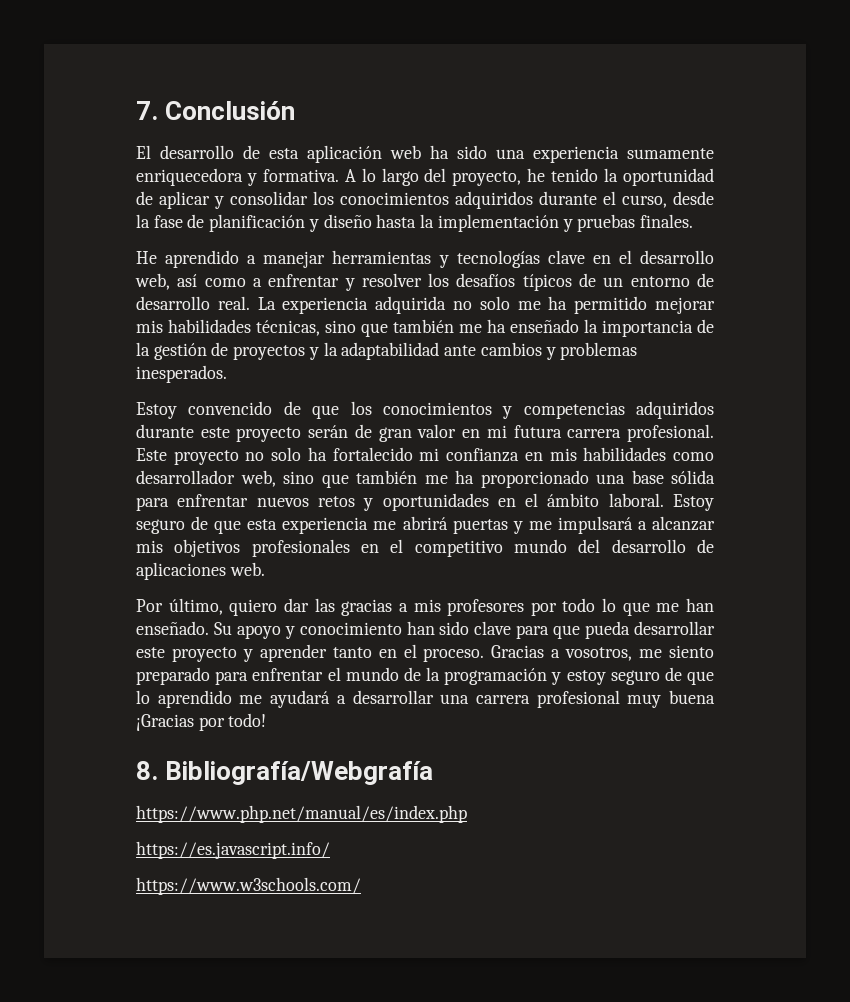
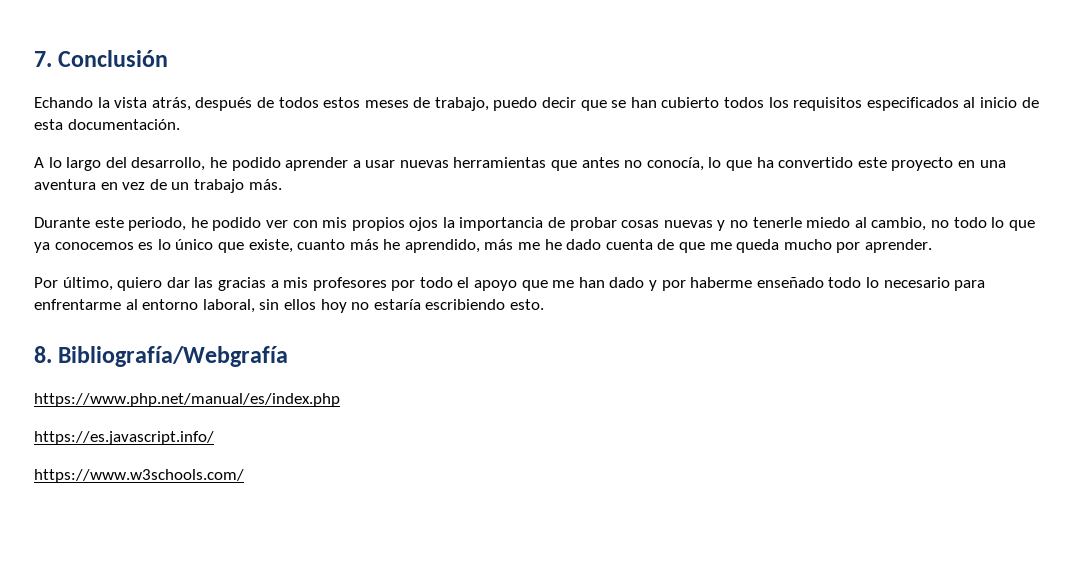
[136,145,714,163] [136,168,715,186] [136,191,714,209] [136,214,693,232] [136,250,715,268] [135,273,715,291] [136,296,716,314] [136,319,714,337] [136,342,638,360] [136,365,227,383] [136,401,714,419] [136,424,715,442] [136,447,715,465] [136,470,715,488] [136,493,714,511] [136,516,715,534] [136,539,714,557] [136,562,265,580] El desarrollo de esta aplicación web ha sido una experiencia sumamente enriquecedora y formativa. A lo largo del proyecto, he tenido la oportunidad de aplicar y consolidar los conocimientos adquiridos durante el curso, desde la fase de planificación y diseño hasta la implementación y pruebas finales. // He aprendido a manejar herramientas y tecnologías clave en el desarrollo web, así como a enfrentar y resolver los desafíos típicos de un entorno de desarrollo real. La experiencia adquirida no solo me ha permitido mejorar mis habilidades técnicas, sino que también me ha enseñado la importancia de la gestión de proyectos y la adaptabilidad ante cambios y problemas inesperados. // Estoy convencido de que los conocimientos y competencias adquiridos durante este proyecto serán de gran valor en mi futura carrera profesional. Este proyecto no solo ha fortalecido mi confianza en mis habilidades como desarrollador web, sino que también me ha proporcionado una base sólida para enfrentar nuevos retos y oportunidades en el ámbito laboral. Estoy seguro de que esta experiencia me abrirá puertas y me impulsará a alcanzar mis objetivos profesionales en el competitivo mundo del desarrollo de aplicaciones web. -> [34,97,1039,111] [34,119,180,130] [34,157,1006,171] [34,179,282,193] [34,217,1035,231] [34,239,932,253] Echando la vista atrás, después de todos estos meses de trabajo, puedo decir que se han cubierto todos los requisitos especificados al inicio de esta documentación. // A lo largo del desarrollo, he podido aprender a usar nuevas herramientas que antes no conocía, lo que ha convertido este proyecto en una aventura en vez de un trabajo más. // Durante este periodo, he podido ver con mis propios ojos la importancia de probar cosas nuevas y no tenerle miedo al cambio, no todo lo que ya conocemos es lo único que existe, cuanto más he aprendido, más me he dado cuenta de que me queda mucho por aprender.
[602,598,617,612] lo -> [457,277,518,291] el apoyo
[136,621,716,639] [136,644,714,662] [136,667,714,685] [136,690,715,708] [136,713,267,731] enseñado. Su apoyo y conocimiento han sido clave para que pueda desarrollar este proyecto y aprender tanto en el proceso. Gracias a vosotros, me siento preparado para enfrentar el mundo de la programación y estoy seguro de que lo aprendido me ayudará a desarrollar una carrera profesional muy buena ¡Gracias por todo! -> [609,277,986,291] [34,299,544,313] dado y por haberme enseñado todo lo necesario para enfrentarme al entorno laboral, sin ellos hoy no estaría escribiendo esto.

